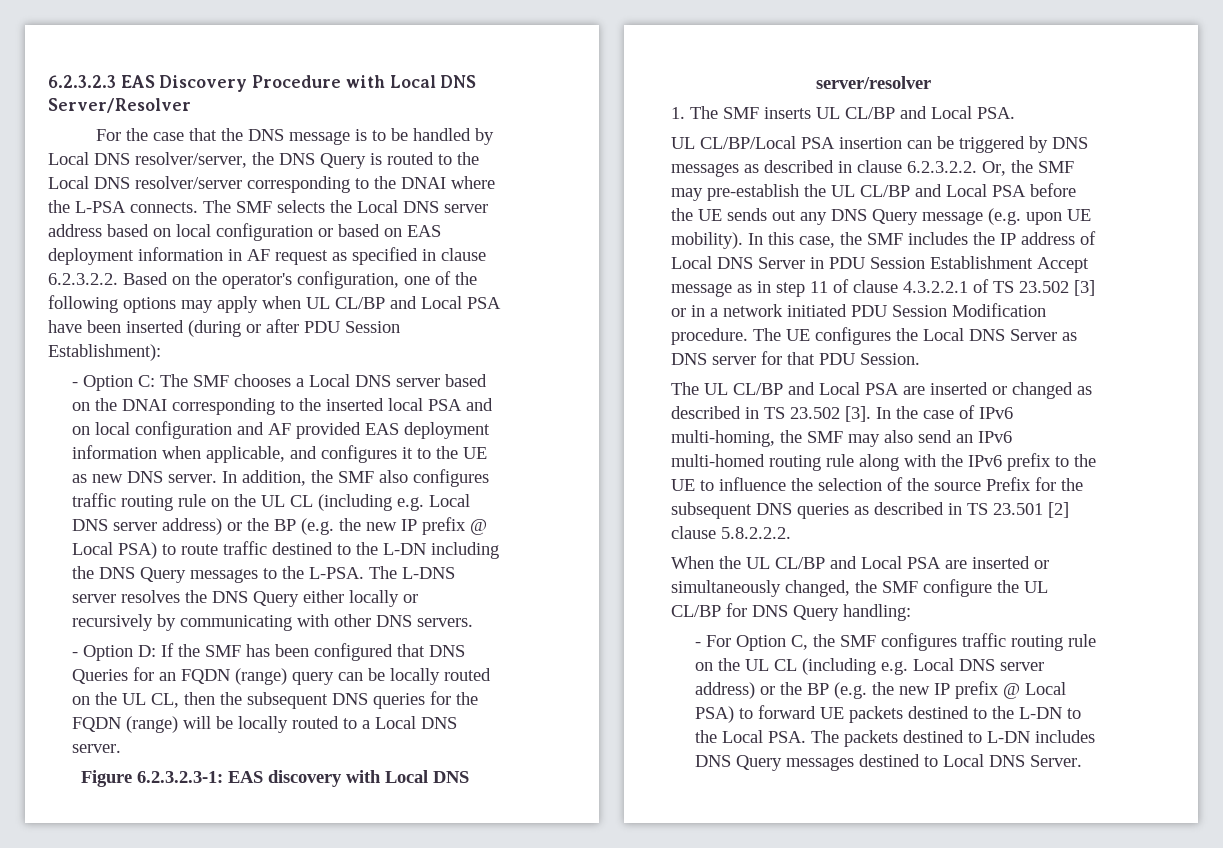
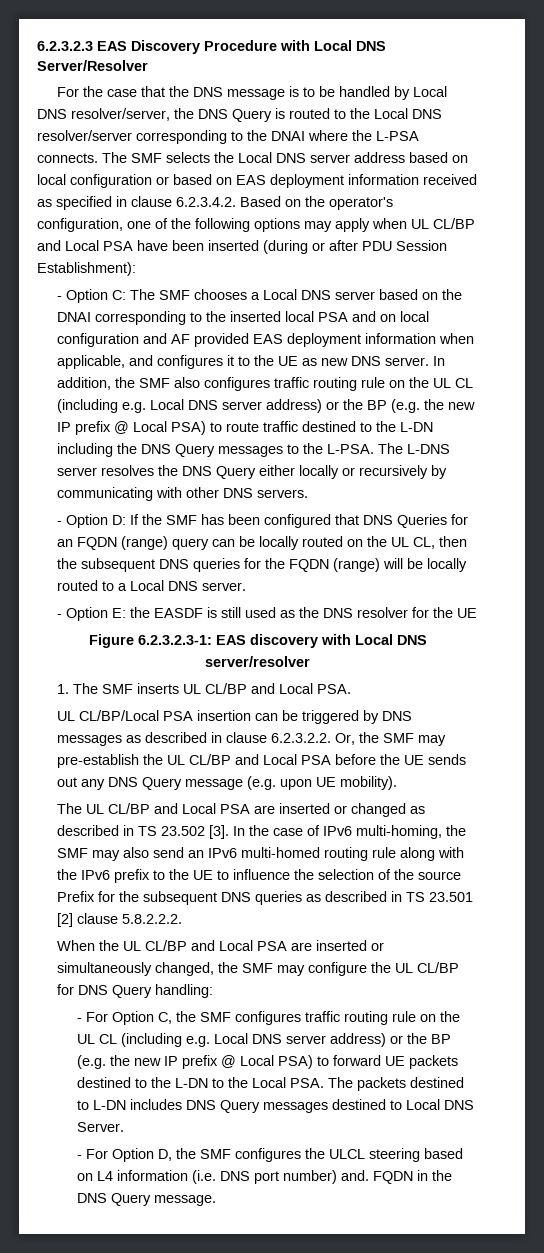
[228,249,328,265] in AF request -> [423,174,477,185] received
[48,273,118,285] 6.2.3.2.2. -> [176,197,236,207] 6.2.3.4.2.
(122, 748) none -> [57,607,478,621] // - Option E: the EASDF is still used as the DNS resolver for the UE
[748,231,1097,248] [671,256,1090,273] [671,279,1096,297] [671,303,1047,317] [671,327,1078,345] [671,351,921,365] In this case, the SMF includes the IP address of Local DNS Server in PDU Session Establishment Accept message as in step 11 of clause 4.3.2.2.1 of TS 23.502 [3] or in a network initiated PDU Session Modification procedure. The UE configures the Local DNS Server as DNS server for that PDU Session. -> (398, 783) none
(919, 587) none -> [277,965,306,976] may
(1083, 761) none -> [77,1148,464,1162] [77,1170,453,1184] [77,1193,217,1206] // - For Option D, the SMF configures the ULCL steering based on L4 information (i.e. DNS port number) and. FQDN in the DNS Query message.

